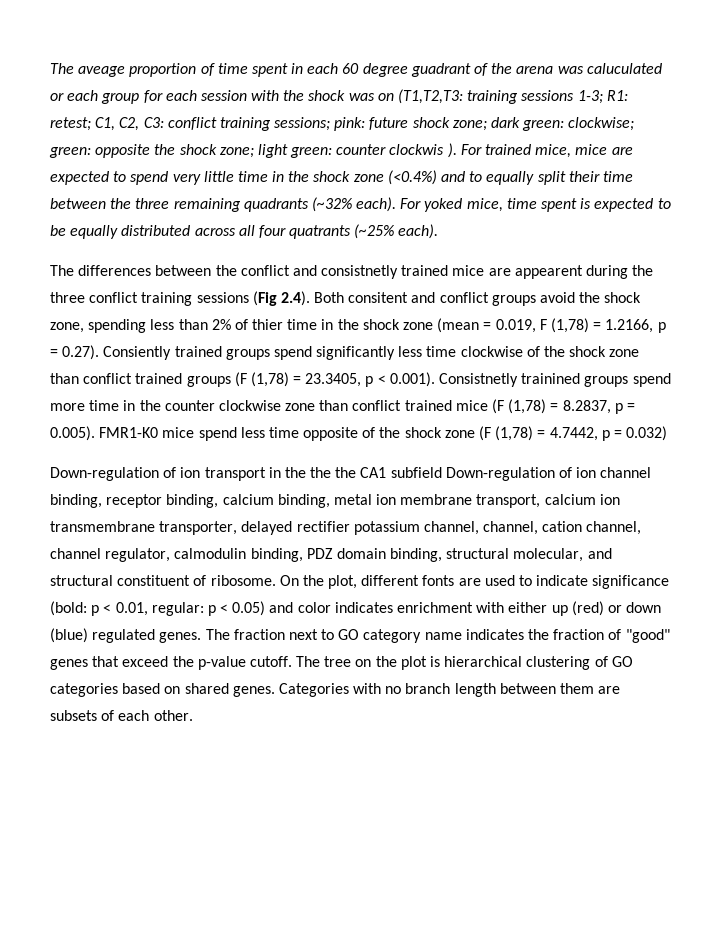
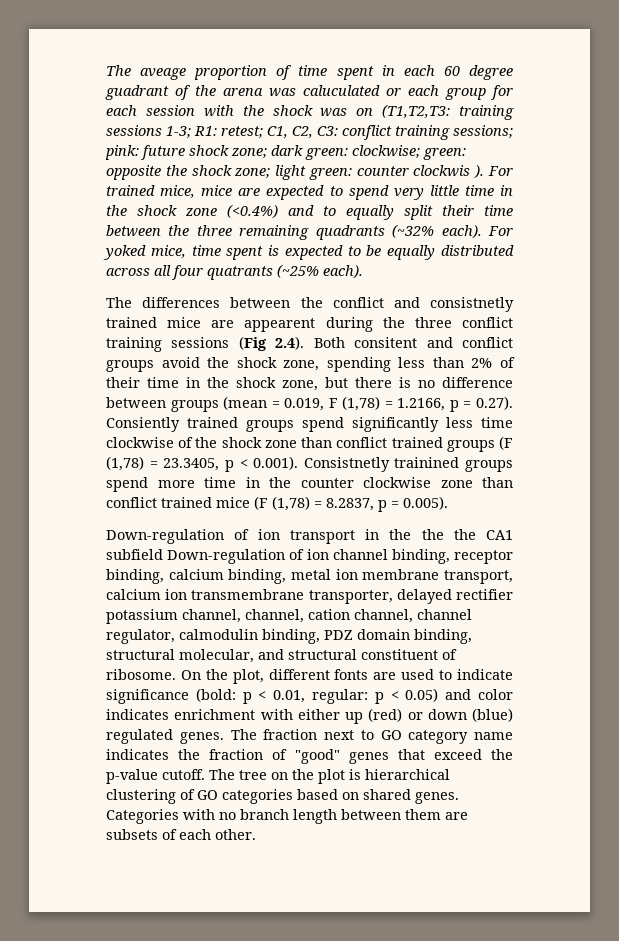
[252,319,434,330] thier time in the shock zone -> [106,377,513,391] [106,397,219,412] their time in the shock zone, but there is no difference between groups
[99,426,668,441] FMR1-K0 mice spend less time opposite of the shock zone (F (1,78) = 4.7442, p = 0.032) -> (448, 503) none

